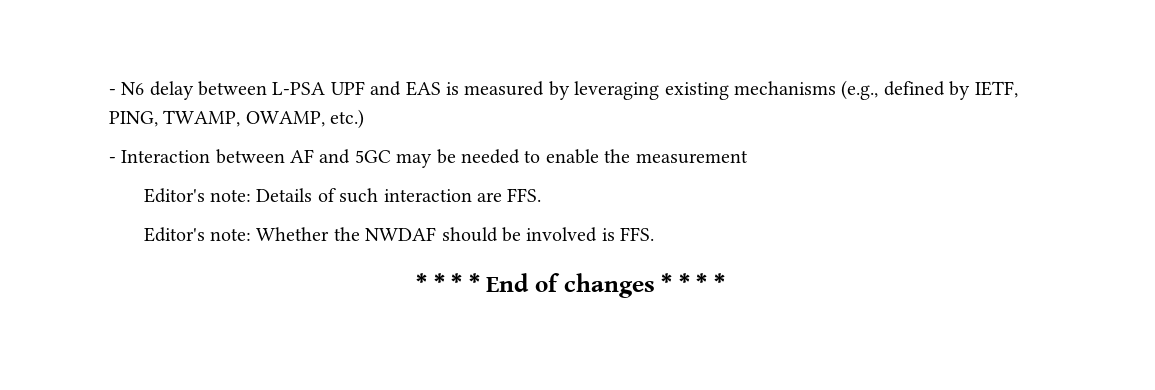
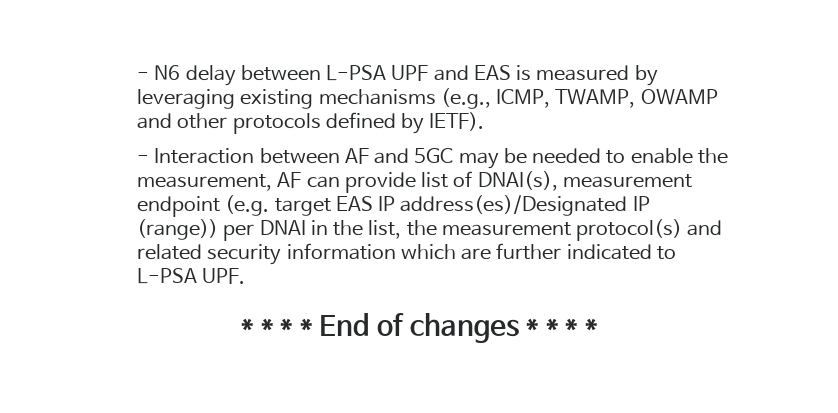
[883,81,1018,100] [108,109,364,129] defined by IETF, PING, TWAMP, OWAMP, etc.) -> [496,89,718,108] [137,112,485,134] ICMP, TWAMP, OWAMP and other protocols defined by IETF).
[635,150,748,164] [143,188,542,203] [143,227,655,242] measurement // Editor's note: Details of such interaction are FFS. // Editor's note: Whether the NWDAF should be involved is FFS. -> [137,171,692,193] [137,195,650,217] [137,219,723,241] [137,243,676,265] [137,268,246,284] measurement, AF can provide list of DNAI(s), measurement endpoint (e.g. target EAS IP address(es)/Designated IP (range)) per DNAI in the list, the measurement protocol(s) and related security information which are further indicated to L-PSA UPF.

